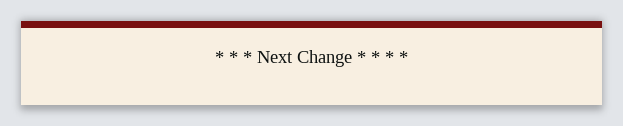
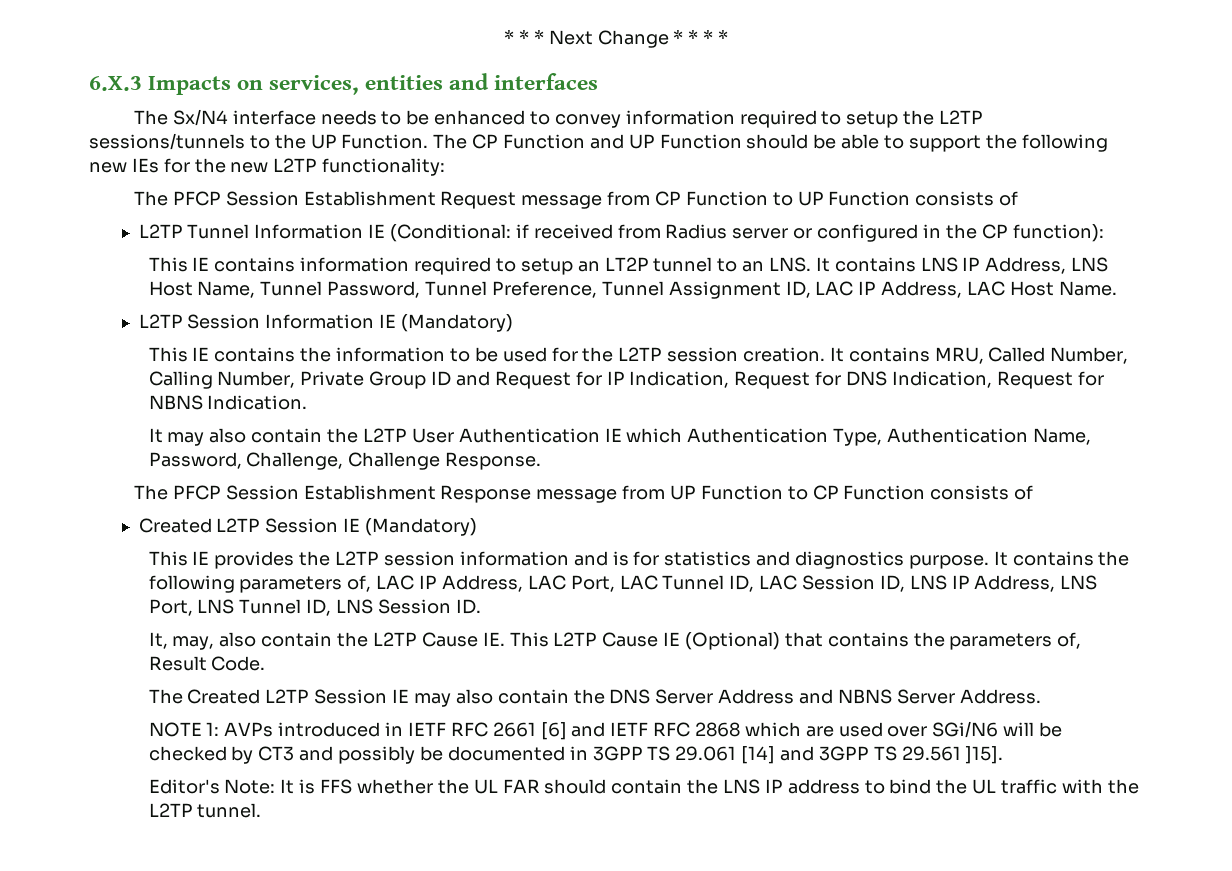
(408, 57) none -> [89,73,599,95] [133,109,983,128] [89,133,1108,152] [89,158,446,176] [133,191,1019,209] [138,224,1104,242] [148,257,1109,275] [148,281,1117,299] [138,314,514,332] [148,347,1129,364] [148,371,1104,389] [148,395,308,410] [148,428,1091,446] [148,452,542,470] [133,485,1034,503] [138,518,478,536] [148,551,1130,569] [148,575,1098,593] [148,599,481,616] [148,632,1082,650] [148,656,266,671] [148,689,1041,707] [148,721,1062,740] [148,746,1004,764] [148,779,1139,794] [148,803,262,818] // 6.X.3 Impacts on services, entities and interfaces // The Sx/N4 interface needs to be enhanced to convey information required to setup the L2TP sessions/tunnels to the UP Function. The CP Function and UP Function should be able to support the following new IEs for the new L2TP functionality: // The PFCP Session Establishment Request message from CP Function to UP Function consists of // L2TP Tunnel Information IE (Conditional: if received from Radius server or configured in the CP function): // This IE contains information required to setup an LT2P tunnel to an LNS. It contains LNS IP Address, LNS Host Name, Tunnel Password, Tunnel Preference, Tunnel Assignment ID, LAC IP Address, LAC Host Name. // L2TP Session Information IE (Mandatory) // This IE contains the information to be used for the L2TP session creation. It contains MRU, Called Number, Calling Number, Private Group ID and Request for IP Indication, Request for DNS Indication, Request for NBNS Indication. // It may also contain the L2TP User Authentication IE which Authentication Type, Authentication Name, Password, Challenge, Challenge Response. // The PFCP Session Establishment Response message from UP Function to CP Function consists of // Created L2TP Session IE (Mandatory) // This IE provides the L2TP session information and is for statistics and diagnostics purpose. It contains the following parameters of, LAC IP Address, LAC Port, LAC Tunnel ID, LAC Session ID, LNS IP Address, LNS Port, LNS Tunnel ID, LNS Session ID. // It, may, also contain the L2TP Cause IE. This L2TP Cause IE (Optional) that contains the parameters of, Result Code. // The Created L2TP Session IE may also contain the DNS Server Address and NBNS Server Address. // NOTE 1: AVPs introduced in IETF RFC 2661 [6] and IETF RFC 2868 which are used over SGi/N6 will be checked by CT3 and possibly be documented in 3GPP TS 29.061 [14] and 3GPP TS 29.561 ]15]. // Editor's Note: It is FFS whether the UL FAR should contain the LNS IP address to bind the UL traffic with the L2TP tunnel.

